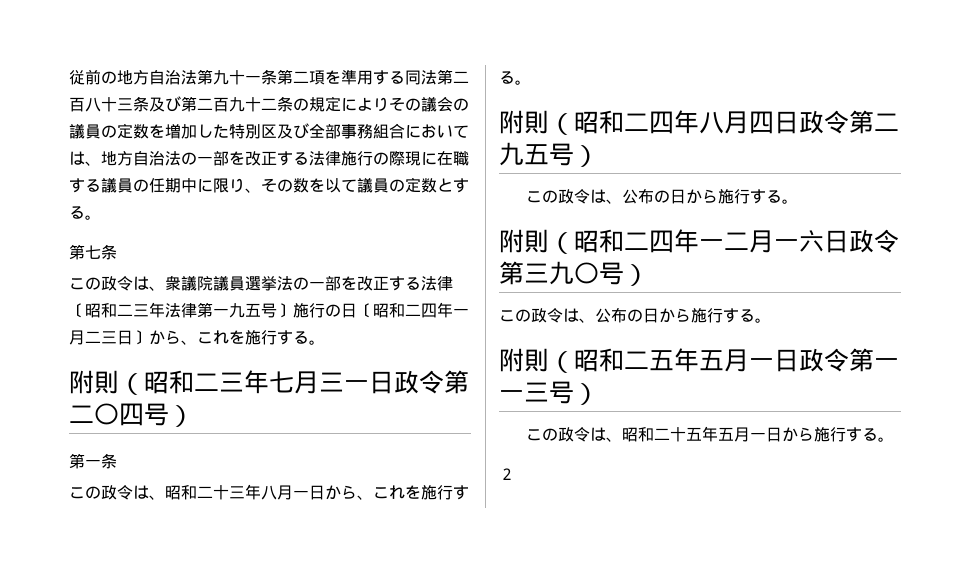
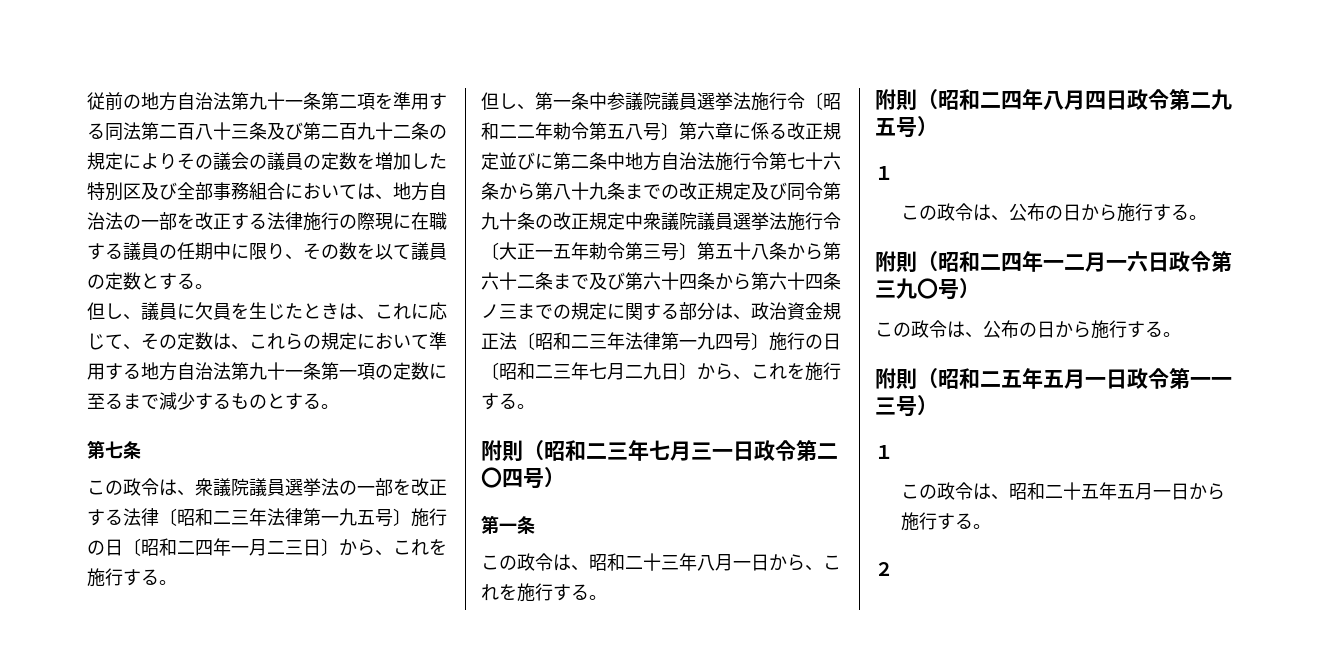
(101, 217) none -> [87,302,447,320] [87,332,447,350] [87,362,447,381] [87,392,339,410] // 但し、議員に欠員を生じたときは、これに応じて、その定数は、これらの規定において準用する地方自治法第九十一条第一項の定数に至るまで減少するものとする。
(325, 342) none -> [481,92,841,111] [481,122,841,141] [481,152,841,171] [481,182,841,201] [481,212,841,231] [481,242,841,261] [481,272,841,290] [481,302,841,320] [481,332,841,351] [481,362,841,381] [481,393,535,410] // 但し、第一条中参議院議員選挙法施行令〔昭和二二年勅令第五八号〕第六章に係る改正規定並びに第二条中地方自治法施行令第七十六条から第八十九条までの改正規定及び同令第九十条の改正規定中衆議院議員選挙法施行令〔大正一五年勅令第三号〕第五十八条から第六十二条まで及び第六十四条から第六十四条ノ三までの規定に関する部分は、政治資金規正法〔昭和二三年法律第一九四号〕施行の日〔昭和二三年七月二九日〕から、これを施行する。
(599, 156) none -> [875,166,893,180] // １
(599, 394) none -> [875,445,893,459] // １

